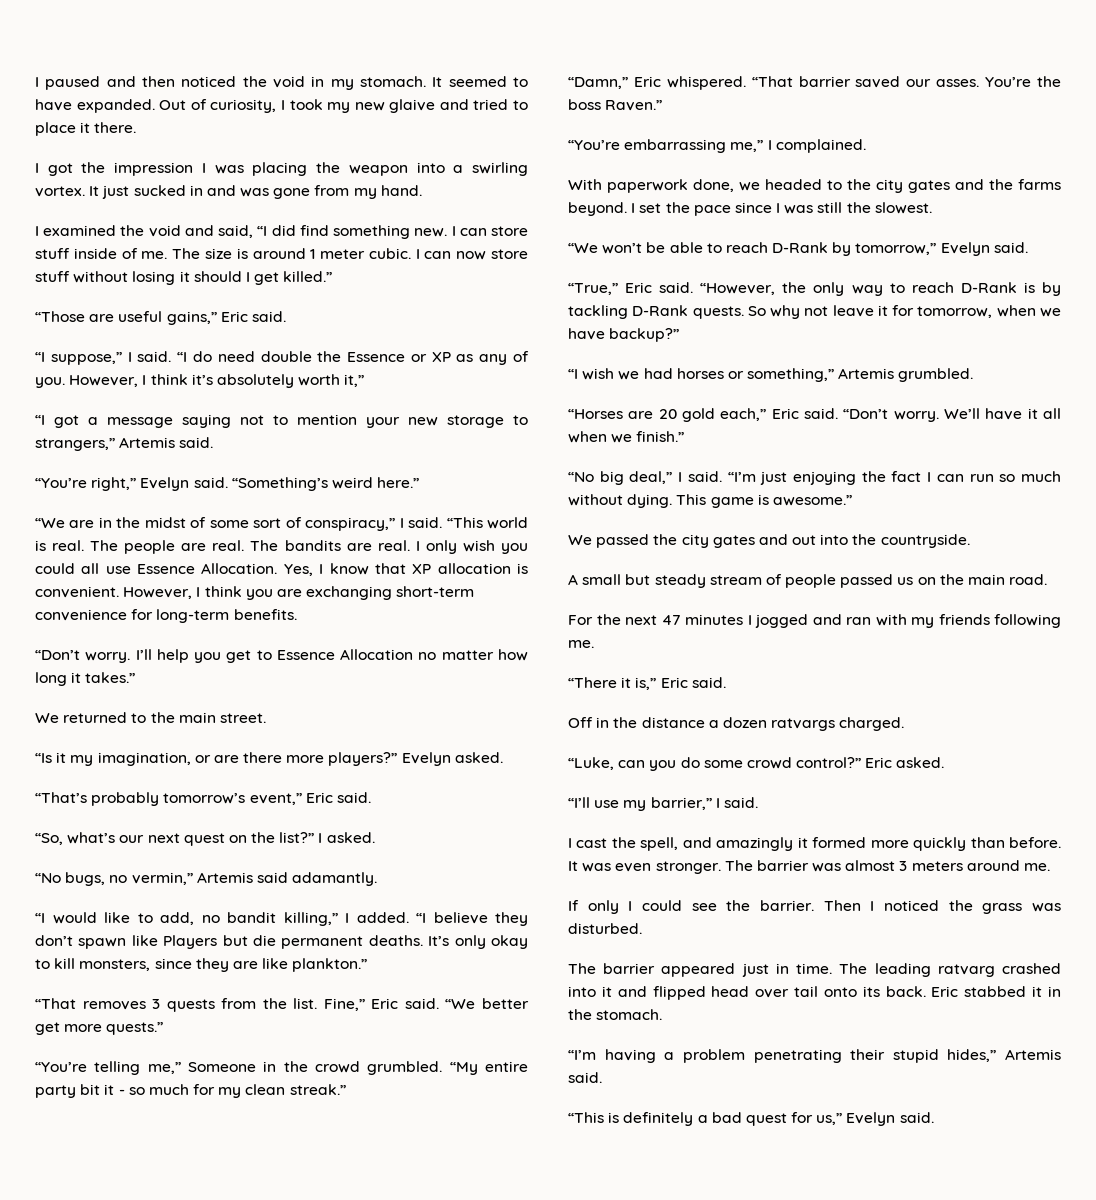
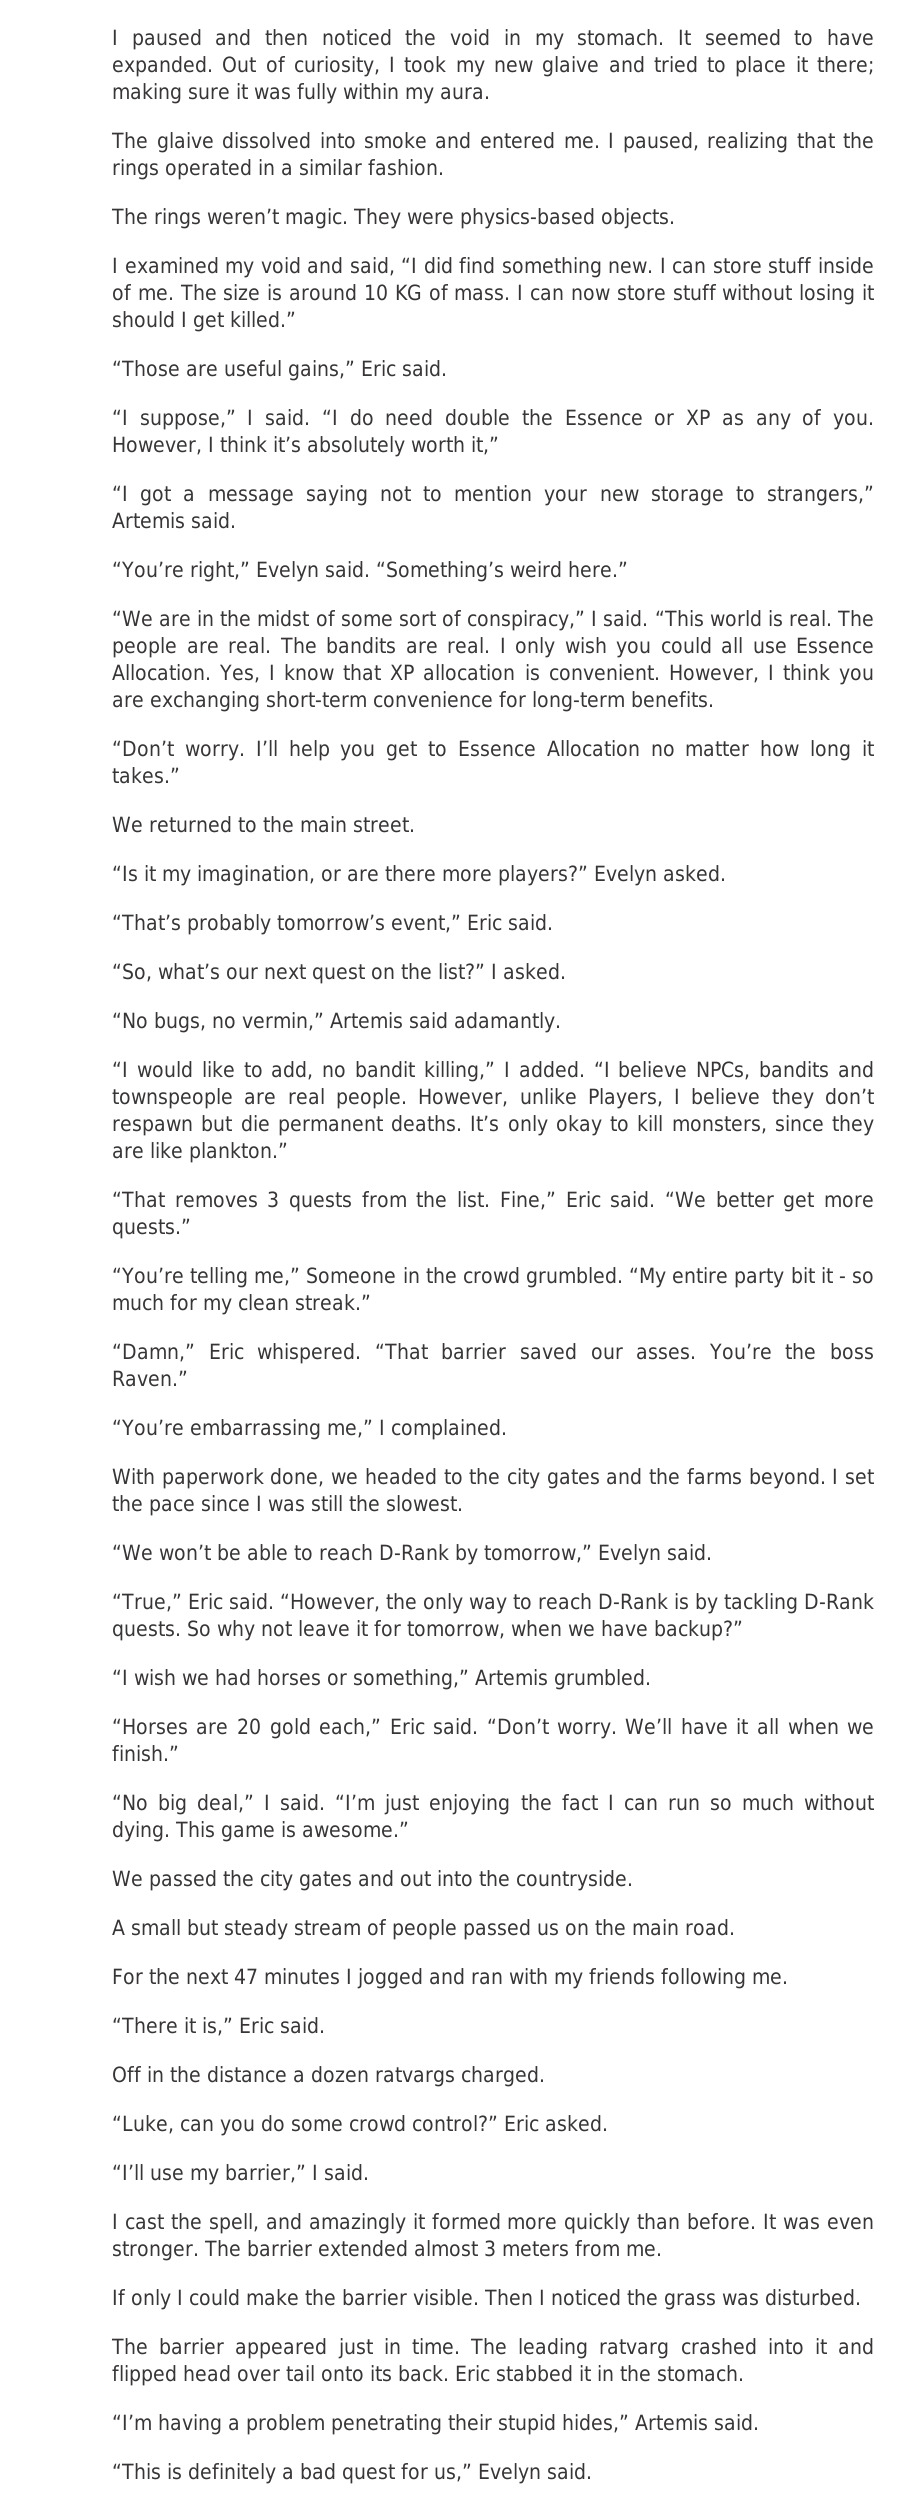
[94,122,137,133] [35,162,529,176] [35,185,422,199] there. // I got the impression I was placing the weapon into a swirling vortex. It just sucked in and was gone from my hand. -> [817,56,875,75] [112,83,490,104] [111,132,875,153] [112,159,444,180] [111,208,675,229] there; making sure it was fully within my aura. // The glaive dissolved into smoke and entered me. I paused, realizing that the rings operated in a similar fashion. // The rings weren’t magic. They were physics-based objects.
[120,225,145,236] the -> [225,261,255,278] my
[310,248,411,259] 1 meter cubic. -> [363,284,511,301] 10 KG of mass.
[495,912,528,926] [35,935,218,949] they don’t spawn like Players -> [696,1061,875,1080] [112,1088,875,1109] [112,1119,193,1136] NPCs, bandits and townspeople are real people. However, unlike Players, I believe they don’t respawn
[812,863,842,872] was -> [317,2240,408,2257] extended
[966,860,1020,871] around -> [574,2240,620,2257] from
[691,900,814,911] see the barrier. -> [246,2289,479,2306] make the barrier visible.

